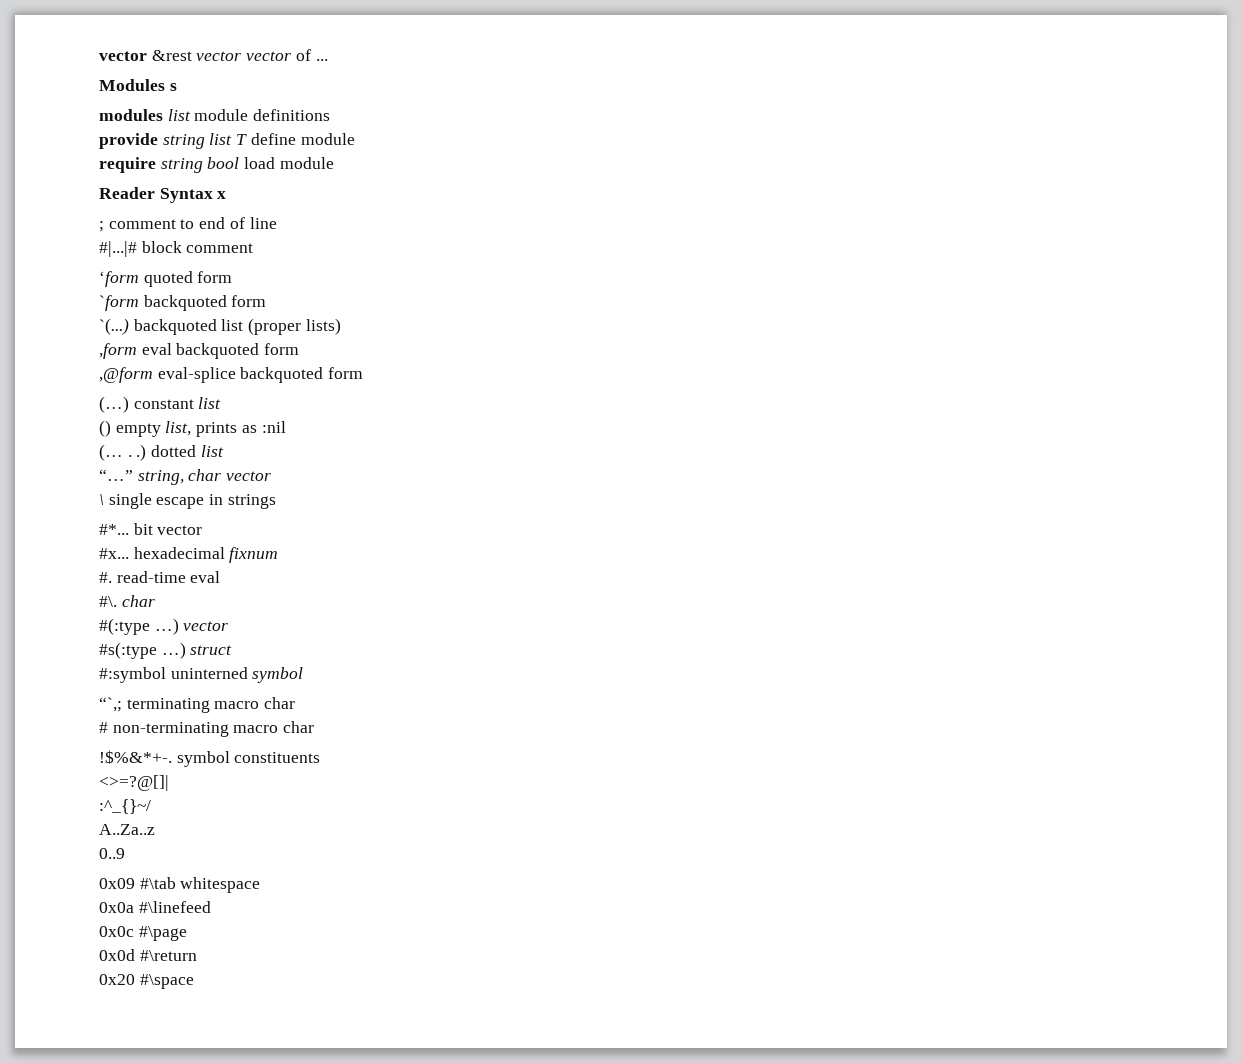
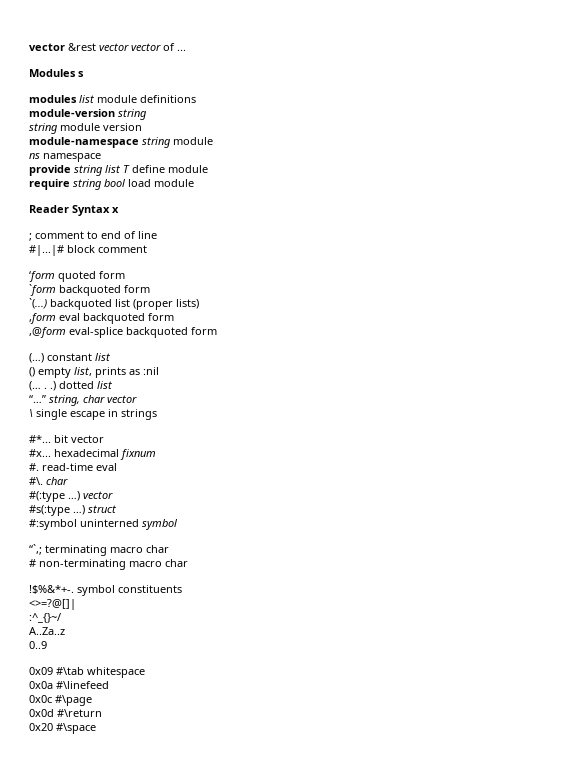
(331, 115) none -> [29,109,147,120] [29,123,142,134] [29,137,213,148] [29,153,101,162] // module-version string // string module version // module-namespace string module // ns namespace

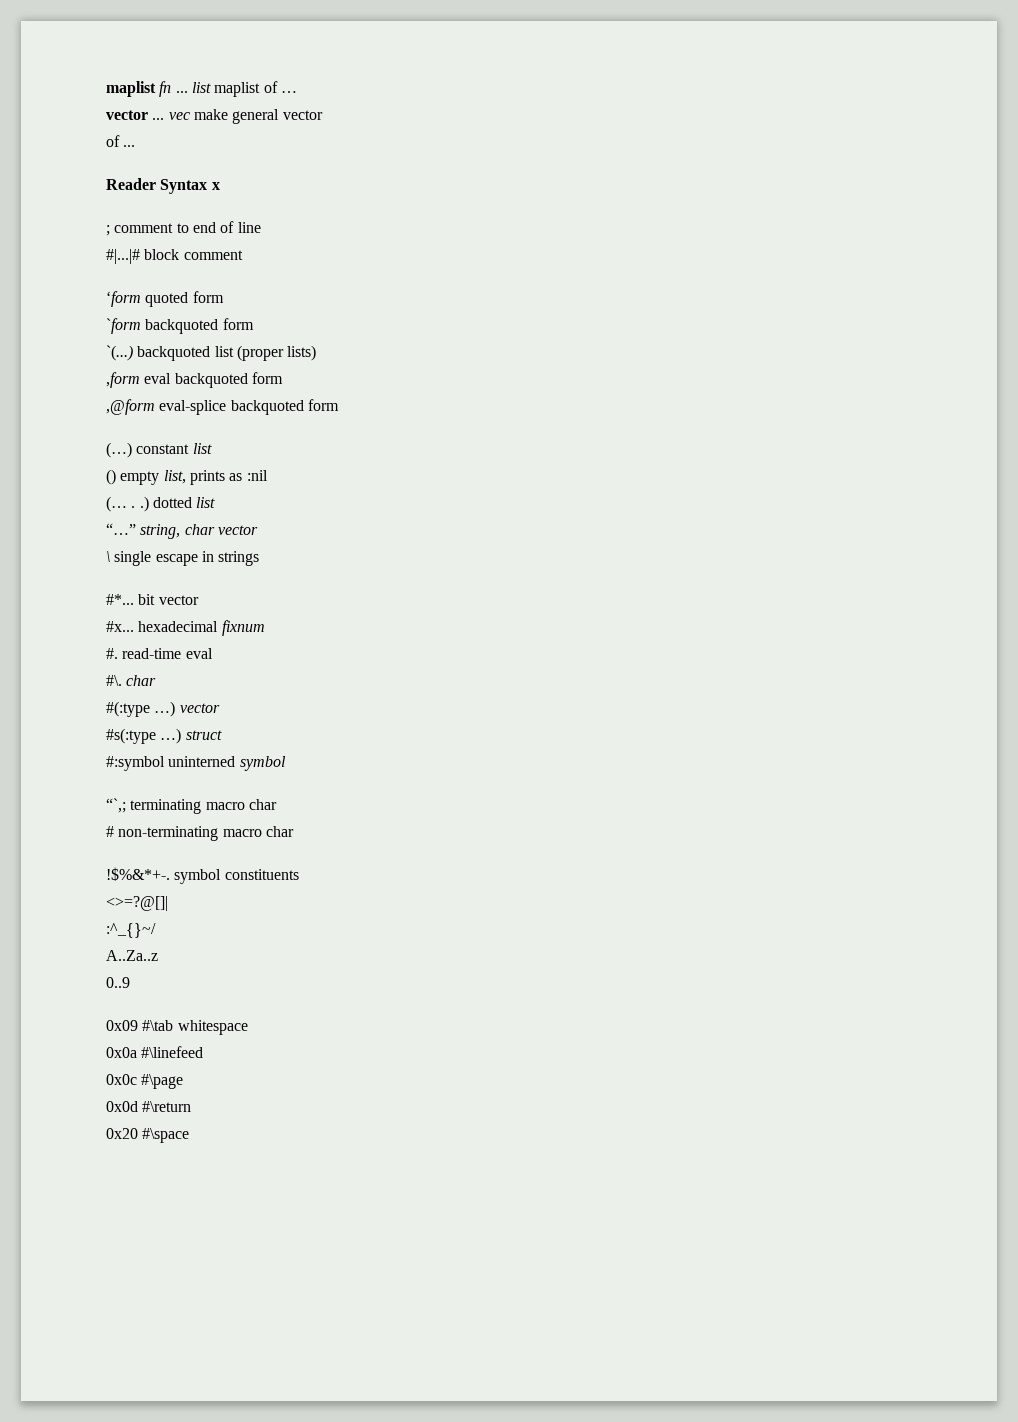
[29,43,186,51] [29,69,84,77] [29,95,196,103] [29,109,147,120] [29,123,142,134] [29,137,213,148] [29,153,101,162] [29,165,208,176] [29,179,194,190] vector &rest vector vector of ... // Modules s // modules list module definitions // module-version string // string module version // module-namespace string module // ns namespace // provide string list T define module // require string bool load module -> [106,81,297,97] [106,109,323,124] [106,135,136,147] maplist fn ... list maplist of … // vector ... vec make general vector // of ...

